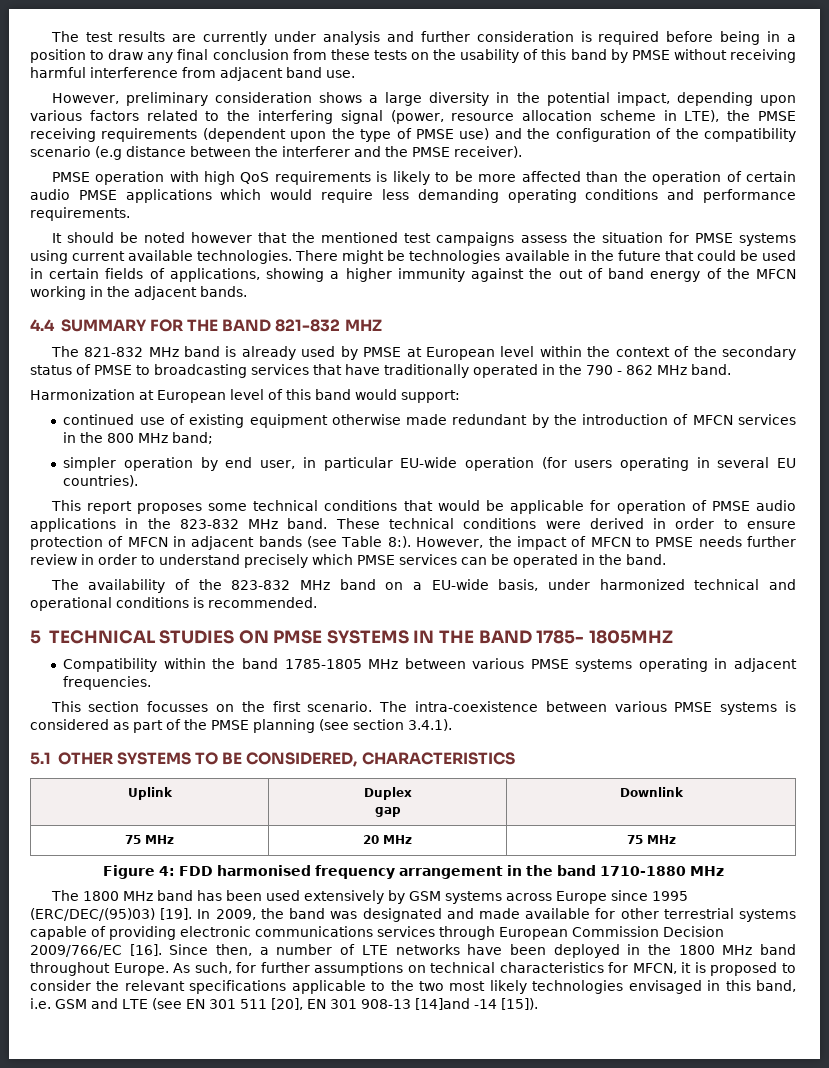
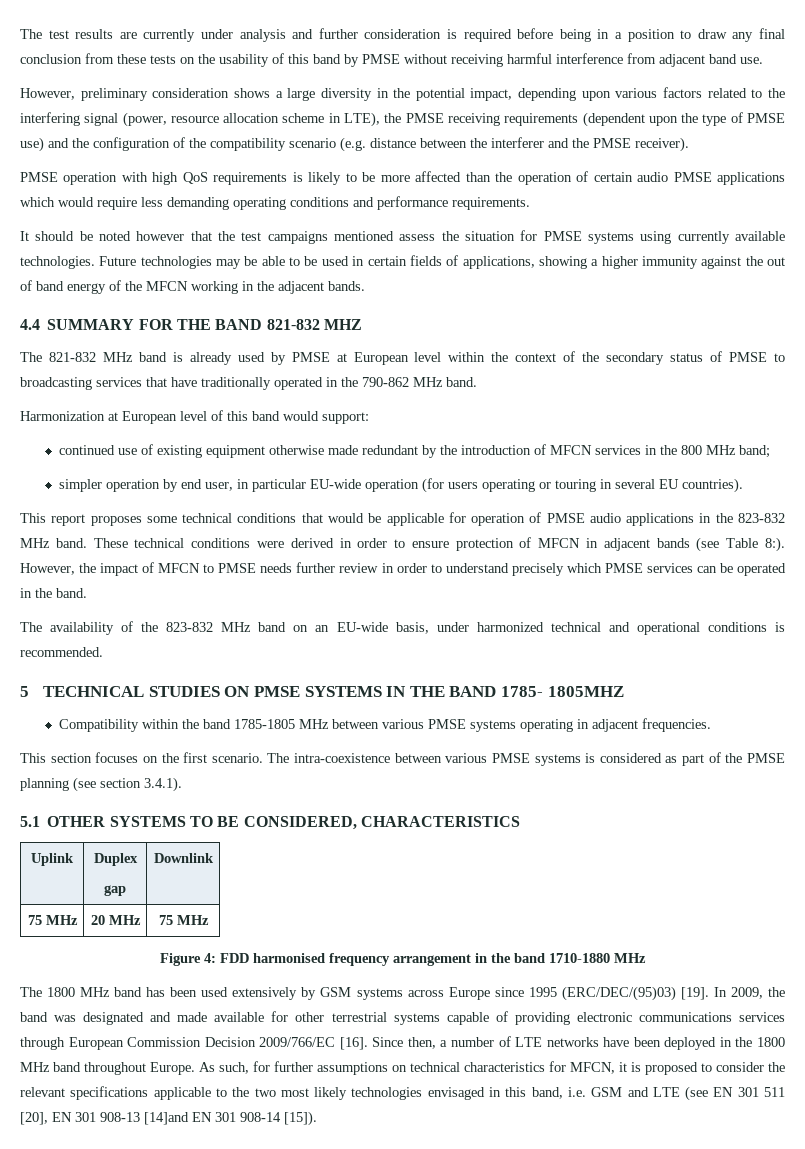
[95,146,122,160] (e.g -> [340,137,366,152] (e.g.
[321,232,399,243] mentioned -> (235, 236) none
(515, 239) none -> [334,231,394,241] mentioned
[72,251,126,261] current -> [677,231,730,244] currently
[295,250,736,264] There might be technologies available in the future that could -> [99,256,301,269] Future technologies may be able to
[586,365,653,375] 790 - 862 -> [362,377,409,387] 790-862
(689, 464) none -> [539,479,597,492] or touring
[412,582,422,590] a -> [315,625,330,632] an
[147,701,209,712] focusses -> [95,752,139,763] focuses
[473,999,497,1009] -14 -> [192,1112,281,1122] EN 301 908-14

